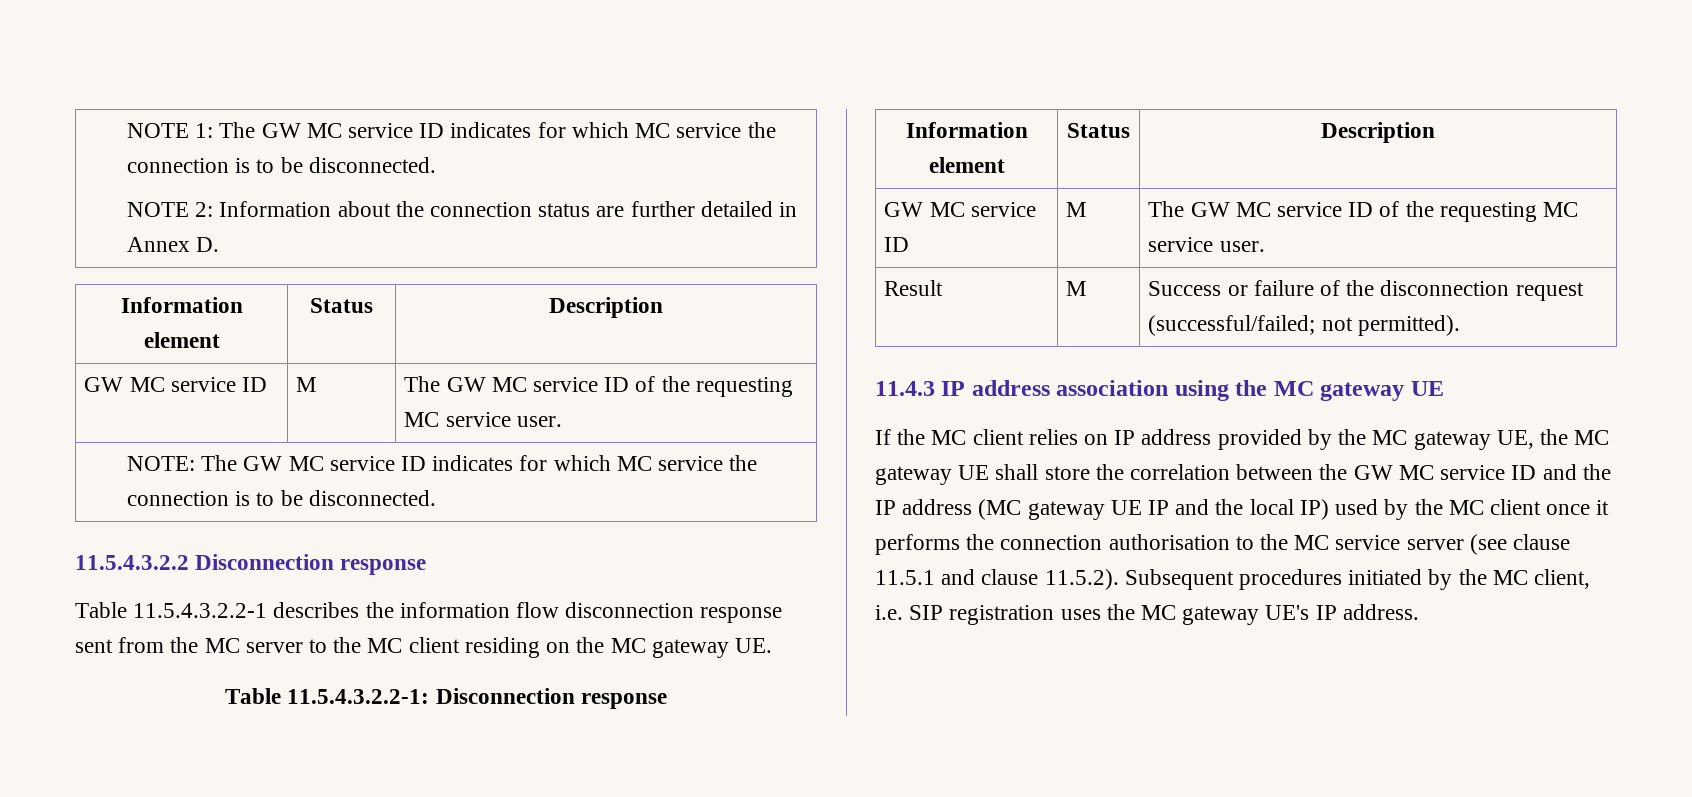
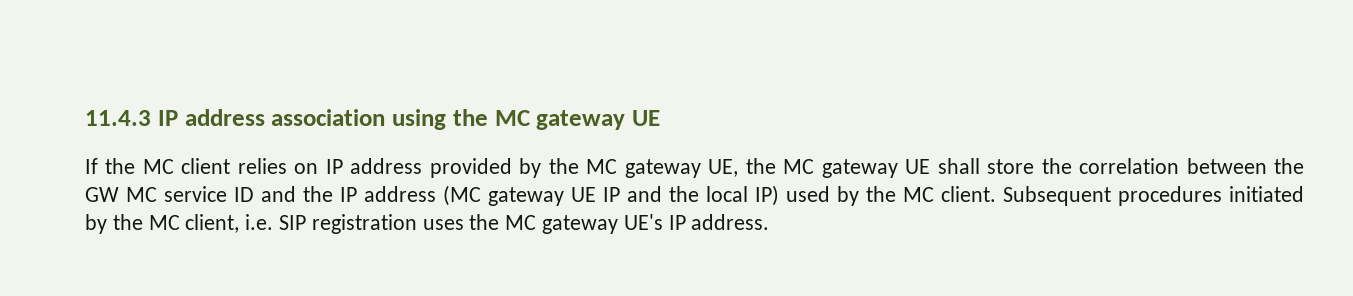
[127,122,776,138] [127,157,436,173] [127,201,798,217] [127,237,220,252] [120,297,243,313] [143,332,220,348] [310,298,373,313] [549,297,663,318] [84,377,267,392] [296,377,317,392] [404,376,793,397] [404,412,562,427] [127,455,758,471] [127,490,436,506] [75,554,427,575] [75,602,783,623] [75,637,772,658] [225,688,667,709] [905,122,1028,138] [928,157,1005,173] [1067,123,1130,138] [1321,122,1435,143] [884,202,1036,217] [884,237,910,252] [1066,202,1087,217] [1148,201,1579,222] [1148,237,1265,252] [884,280,944,296] [1066,281,1087,296] [1148,280,1584,301] [1148,315,1460,336] NOTE 1: The GW MC service ID indicates for which MC service the connection is to be disconnected. // NOTE 2: Information about the connection status are further detailed in Annex D. // Information element | Status | Description // GW MC service ID | M | The GW MC service ID of the requesting MC service user. // NOTE: The GW MC service ID indicates for which MC service the connection is to be disconnected. // 11.5.4.3.2.2 Disconnection response // Table 11.5.4.3.2.2-1 describes the information flow disconnection response sent from the MC server to the MC client residing on the MC gateway UE. // Table 11.5.4.3.2.2-1: Disconnection response // Information element | Status | Description // GW MC service ID | M | The GW MC service ID of the requesting MC service user. // Result | M | Success or failure of the disconnection request (successful/failed; not permitted). // -> (85, 118) none
[1489,499,1610,515] [875,534,1571,555] [875,569,1119,590] client once it performs the connection authorisation to the MC service server (see clause 11.5.1 and clause 11.5.2). -> [941,186,996,202] client.

